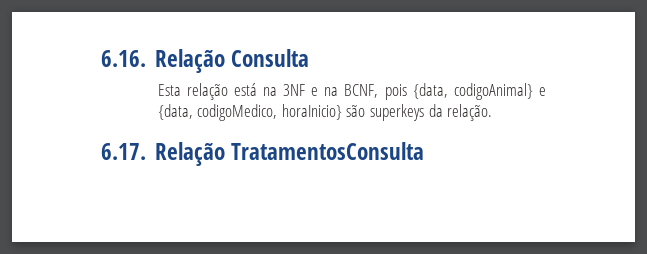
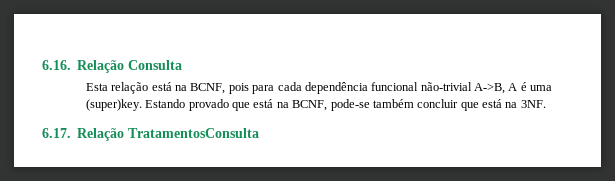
[283,83,546,100] [157,104,493,121] 3NF e na BCNF, pois {data, codigoAnimal} e {data, codigoMedico, horaInicio} são superkeys da relação. -> [190,82,553,94] [85,99,546,111] BCNF, pois para cada dependência funcional não-trivial A->B, A é uma (super)key. Estando provado que está na BCNF, pode-se também concluir que está na 3NF.

